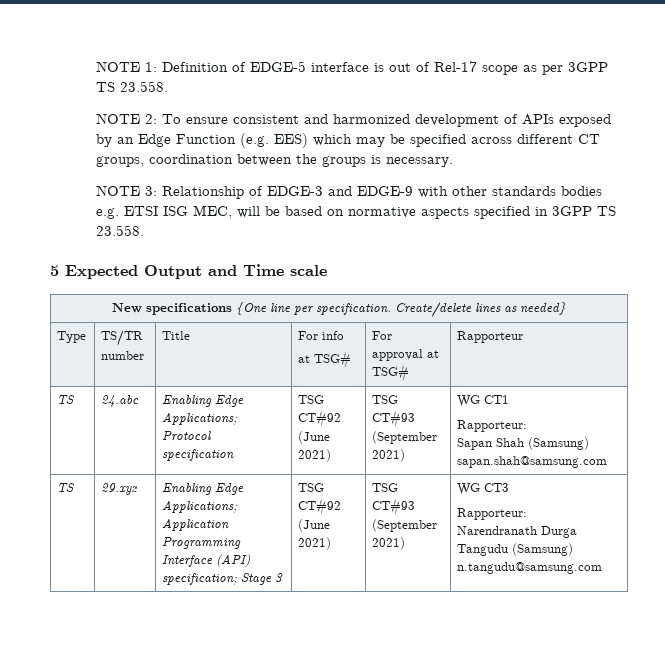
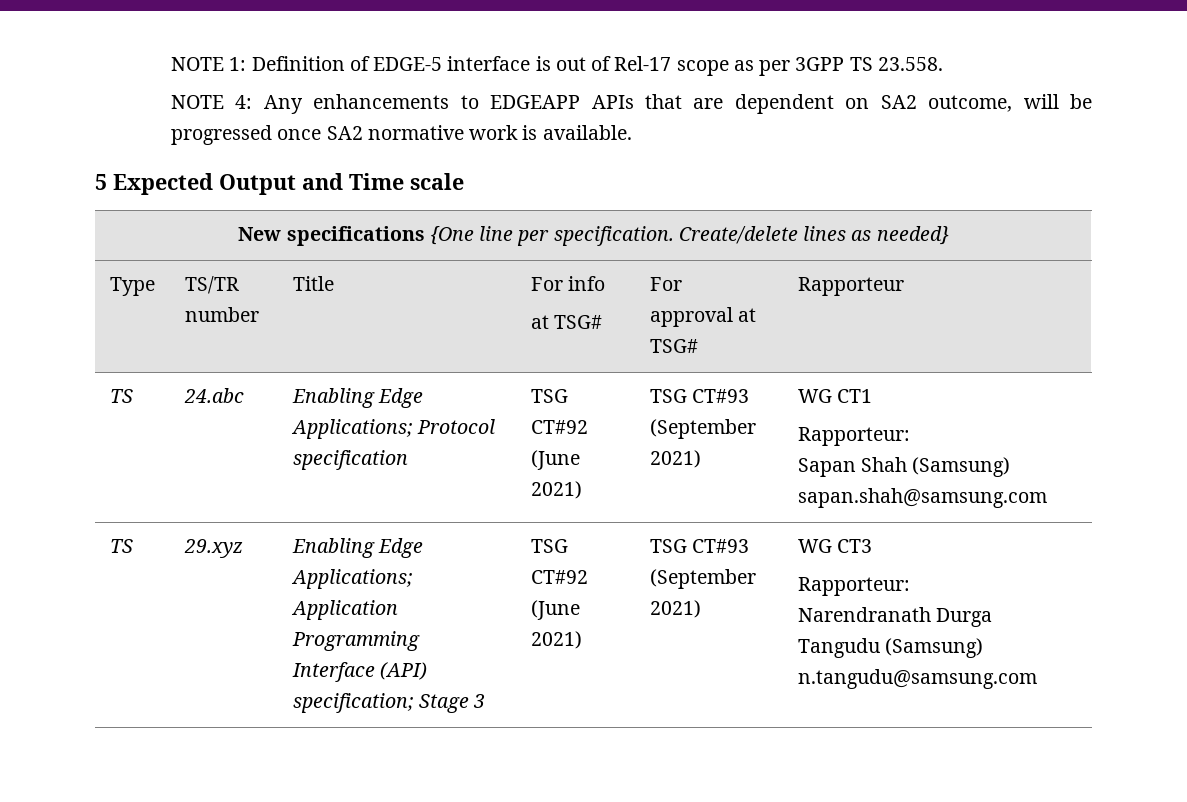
[145,114,612,127] [96,133,601,148] [96,154,454,167] [96,185,603,199] [96,205,617,219] [96,225,145,236] 2: To ensure consistent and harmonized development of APIs exposed by an Edge Function (e.g. EES) which may be specified across different CT groups, coordination between the groups is necessary. // NOTE 3: Relationship of EDGE-3 and EDGE-9 with other standards bodies e.g. ETSI ISG MEC, will be based on normative aspects specified in 3GPP TS 23.558. -> [235,94,1092,114] [171,125,632,145] 4: Any enhancements to EDGEAPP APIs that are dependent on SA2 outcome, will be progressed once SA2 normative work is available.

